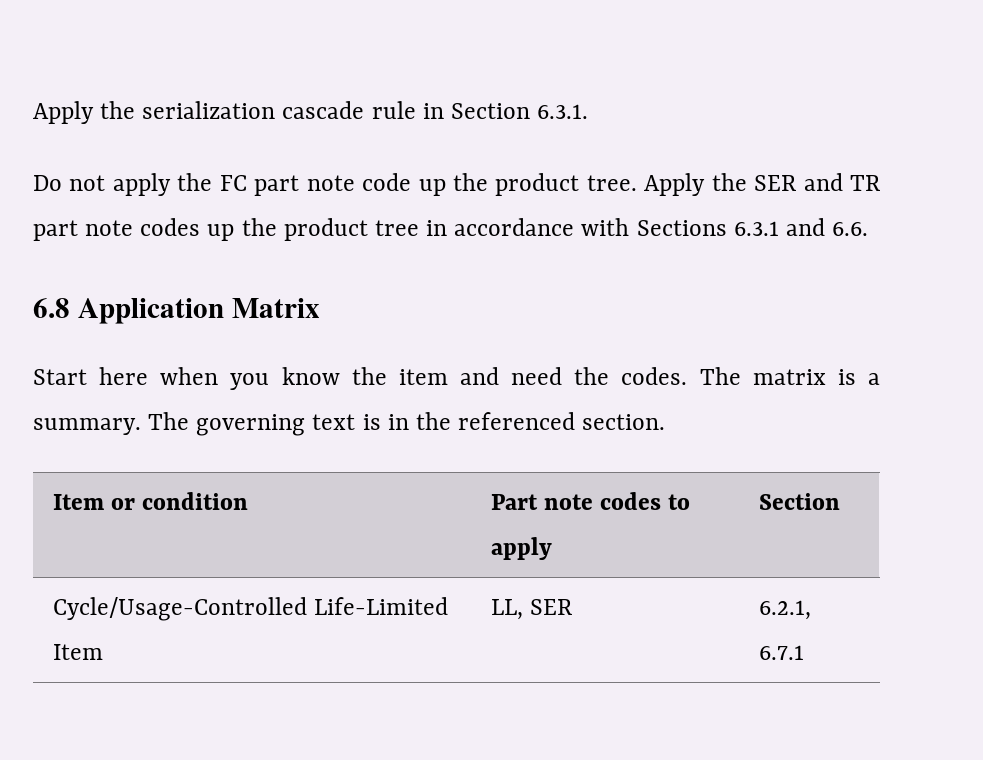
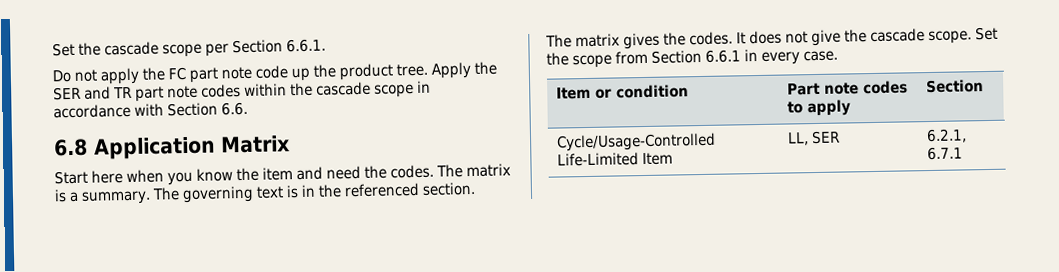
[33,101,589,124] Apply the serialization cascade rule in Section 6.3.1. -> [52,38,326,58] Set the cascade scope per Section 6.6.1.
[207,218,825,241] up the product tree in accordance with Sections 6.3.1 and -> [244,80,431,98] [53,102,218,119] within the cascade scope in accordance with Section
(666, 422) none -> [545,26,998,50] [546,49,838,69] // The matrix gives the codes. It does not give the cascade scope. Set the scope from Section 6.6.1 in every case.

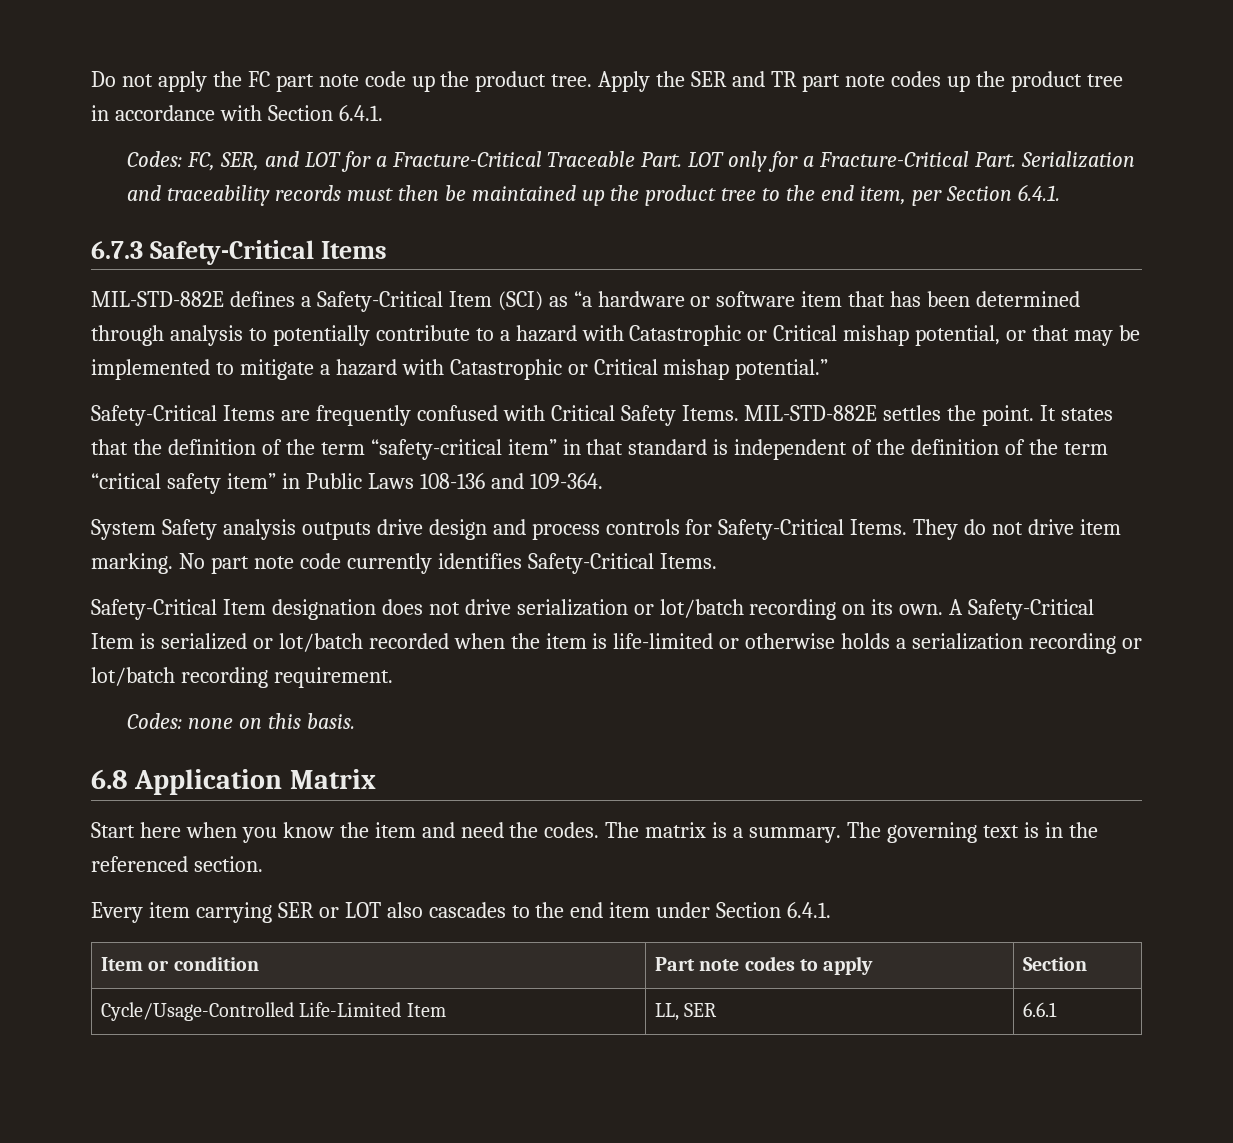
[52,38,326,58] Set the cascade scope per Section 6.6.1. // -> (91, 79) none
[244,80,431,98] [53,101,248,119] within the cascade scope in accordance with Section 6.6. -> [946,71,1123,92] [91,105,383,121] [126,151,1135,172] [126,184,1060,206] [91,240,387,265] [91,291,1081,312] [91,325,1140,346] [91,359,829,380] [91,405,1114,426] [91,439,1108,460] [91,473,603,494] [91,519,1122,540] [91,553,717,574] [91,599,1095,620] [91,633,1142,654] [91,667,393,688] [126,713,355,729] up the product tree in accordance with Section 6.4.1. // Codes: FC, SER, and LOT for a Fracture-Critical Traceable Part. LOT only for a Fracture-Critical Part. Serialization and traceability records must then be maintained up the product tree to the end item, per Section 6.4.1. // 6.7.3 Safety-Critical Items // MIL-STD-882E defines a Safety-Critical Item (SCI) as “a hardware or software item that has been determined through analysis to potentially contribute to a hazard with Catastrophic or Critical mishap potential, or that may be implemented to mitigate a hazard with Catastrophic or Critical mishap potential.” // Safety-Critical Items are frequently confused with Critical Safety Items. MIL-STD-882E settles the point. It states that the definition of the term “safety-critical item” in that standard is independent of the definition of the term “critical safety item” in Public Laws 108-136 and 109-364. // System Safety analysis outputs drive design and process controls for Safety-Critical Items. They do not drive item marking. No part note code currently identifies Safety-Critical Items. // Safety-Critical Item designation does not drive serialization or lot/batch recording on its own. A Safety-Critical Item is serialized or lot/batch recorded when the item is life-limited or otherwise holds a serialization recording or lot/batch recording requirement. // Codes: none on this basis.
[545,26,998,50] [546,49,838,69] The matrix gives the codes. It does not give the cascade scope. Set the scope from Section 6.6.1 in every case. -> [91,902,832,923] Every item carrying SER or LOT also cascades to the end item under Section 6.4.1.
[925,128,967,144] [926,146,963,161] 6.2.1, 6.7.1 -> [1022,1002,1057,1017] 6.6.1

